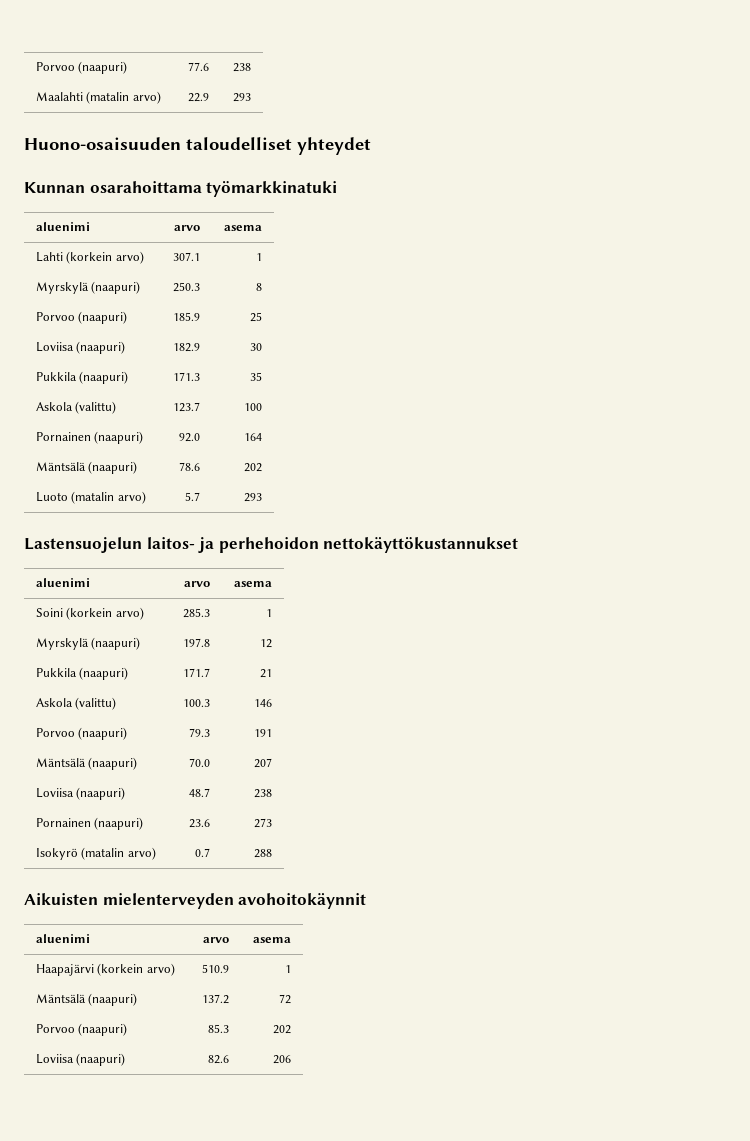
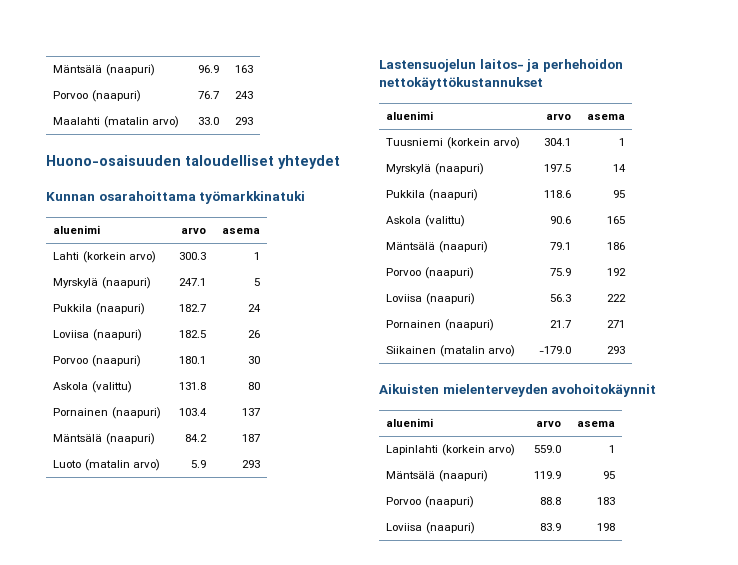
[35,61,128,74] [188,62,210,71] [233,63,252,72] Porvoo (naapuri) | 77.6 | 238 -> [53,64,155,76] [197,65,219,73] [234,65,253,73] [53,90,141,102] [197,91,219,99] [234,91,253,99] Mäntsälä (naapuri) | 96.9 | 163 // Porvoo (naapuri) | 76.7 | 243
[188,93,210,102] 22.9 -> [197,117,219,125] 33.0
[173,252,201,261] [256,253,263,261] [35,281,141,294] [173,282,201,292] [256,283,263,291] [35,311,128,324] [173,312,201,321] [250,312,263,322] [35,341,126,354] [173,343,201,352] [250,343,263,351] [35,371,129,384] [173,372,201,381] [250,372,263,381] [35,401,117,414] [173,402,201,412] [244,403,263,411] [35,431,144,444] [179,433,201,442] [244,433,263,441] [35,461,138,474] [179,462,201,471] [244,463,263,472] 307.1 | 1 // Myrskylä (naapuri) | 250.3 | 8 // Porvoo (naapuri) | 185.9 | 25 // Loviisa (naapuri) | 182.9 | 30 // Pukkila (naapuri) | 171.3 | 35 // Askola (valittu) | 123.7 | 100 // Pornainen (naapuri) | 92.0 | 164 // Mäntsälä (naapuri) | 78.6 | 202 -> [178,252,206,260] [253,252,260,260] [53,277,151,289] [178,278,206,286] [253,278,260,286] [53,303,145,315] [178,304,206,312] [247,304,261,312] [53,329,142,341] [178,330,206,338] [247,330,260,338] [53,355,141,367] [178,356,206,364] [247,356,260,364] [53,381,132,393] [178,382,206,390] [247,382,260,390] [53,407,161,419] [178,408,207,416] [241,408,260,416] [53,433,155,445] [184,434,207,442] [241,434,260,442] 300.3 | 1 // Myrskylä (naapuri) | 247.1 | 5 // Pukkila (naapuri) | 182.7 | 24 // Loviisa (naapuri) | 182.5 | 26 // Porvoo (naapuri) | 180.1 | 30 // Askola (valittu) | 131.8 | 80 // Pornainen (naapuri) | 103.4 | 137 // Mäntsälä (naapuri) | 84.2 | 187
[185,492,201,501] 5.7 -> [190,460,206,468] 5.9
[35,607,144,620] [183,608,211,618] [266,609,273,617] [35,637,141,650] [183,638,211,647] [260,639,273,648] [35,667,129,680] [183,668,211,677] [260,669,273,678] [35,697,117,710] [183,699,211,707] [254,699,273,707] [35,727,128,740] [189,728,211,737] [254,729,273,737] [35,757,138,770] [189,758,211,767] [254,758,273,768] [35,787,126,800] [189,788,211,797] [254,789,273,798] [35,817,144,830] [189,819,211,828] [254,818,273,828] [35,847,156,860] [195,848,211,857] [254,849,273,858] Soini (korkein arvo) | 285.3 | 1 // Myrskylä (naapuri) | 197.8 | 12 // Pukkila (naapuri) | 171.7 | 21 // Askola (valittu) | 100.3 | 146 // Porvoo (naapuri) | 79.3 | 191 // Mäntsälä (naapuri) | 70.0 | 207 // Loviisa (naapuri) | 48.7 | 238 // Pornainen (naapuri) | 23.6 | 273 // Isokyrö (matalin arvo) | 0.7 | 288 -> [386,137,520,149] [543,138,571,146] [618,138,625,146] [386,163,484,175] [543,164,571,172] [612,164,626,172] [386,189,478,201] [543,190,571,198] [612,190,625,198] [386,215,465,227] [549,216,571,224] [606,216,625,224] [386,241,488,253] [549,242,571,250] [606,242,625,250] [386,267,474,279] [549,268,571,276] [606,268,626,276] [386,293,475,305] [549,294,571,302] [606,294,626,302] [386,319,494,331] [549,320,571,328] [606,320,625,328] [386,345,515,357] [538,346,571,354] [606,346,625,354] Tuusniemi (korkein arvo) | 304.1 | 1 // Myrskylä (naapuri) | 197.5 | 14 // Pukkila (naapuri) | 118.6 | 95 // Askola (valittu) | 90.6 | 165 // Mäntsälä (naapuri) | 79.1 | 186 // Porvoo (naapuri) | 75.9 | 192 // Loviisa (naapuri) | 56.3 | 222 // Pornainen (naapuri) | 21.7 | 271 // Siikainen (matalin arvo) | -179.0 | 293
[35,963,175,976] [202,964,230,973] Haapajärvi (korkein arvo) | 510.9 -> [386,444,515,456] [533,445,561,453] Lapinlahti (korkein arvo) | 559.0
[202,994,230,1004] [279,994,292,1004] [35,1023,128,1036] [208,1024,230,1033] [273,1025,292,1034] [35,1053,126,1066] [208,1055,230,1064] [273,1055,292,1064] 137.2 | 72 // Porvoo (naapuri) | 85.3 | 202 // Loviisa (naapuri) | 82.6 | 206 -> [533,471,561,479] [602,471,615,479] [386,496,474,508] [539,497,561,505] [596,497,615,505] [386,522,475,534] [539,523,561,531] [596,523,615,531] 119.9 | 95 // Porvoo (naapuri) | 88.8 | 183 // Loviisa (naapuri) | 83.9 | 198

